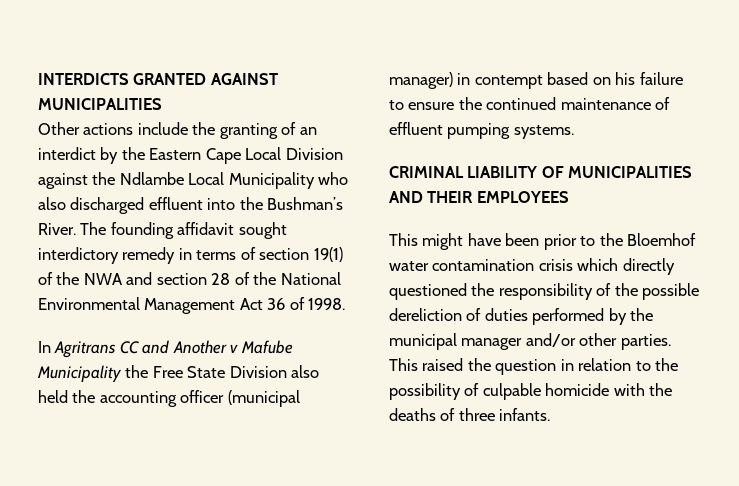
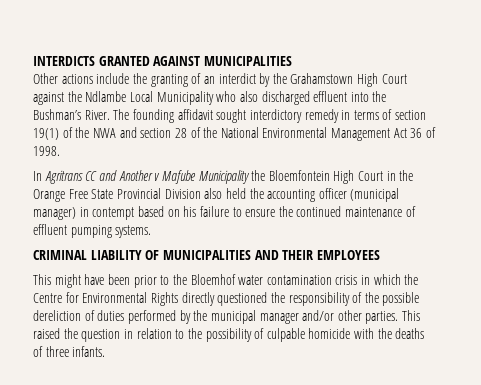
[149,147,343,164] Eastern Cape Local Division -> [290,73,407,87] Grahamstown High Court
(149, 371) none -> [268,170,414,184] [33,189,65,202] Bloemfontein High Court in the Orange
(226, 372) none -> [116,188,161,199] Provincial
[577,258,619,271] which -> [361,274,419,285] [33,292,178,306] in which the Centre for Environmental Rights

